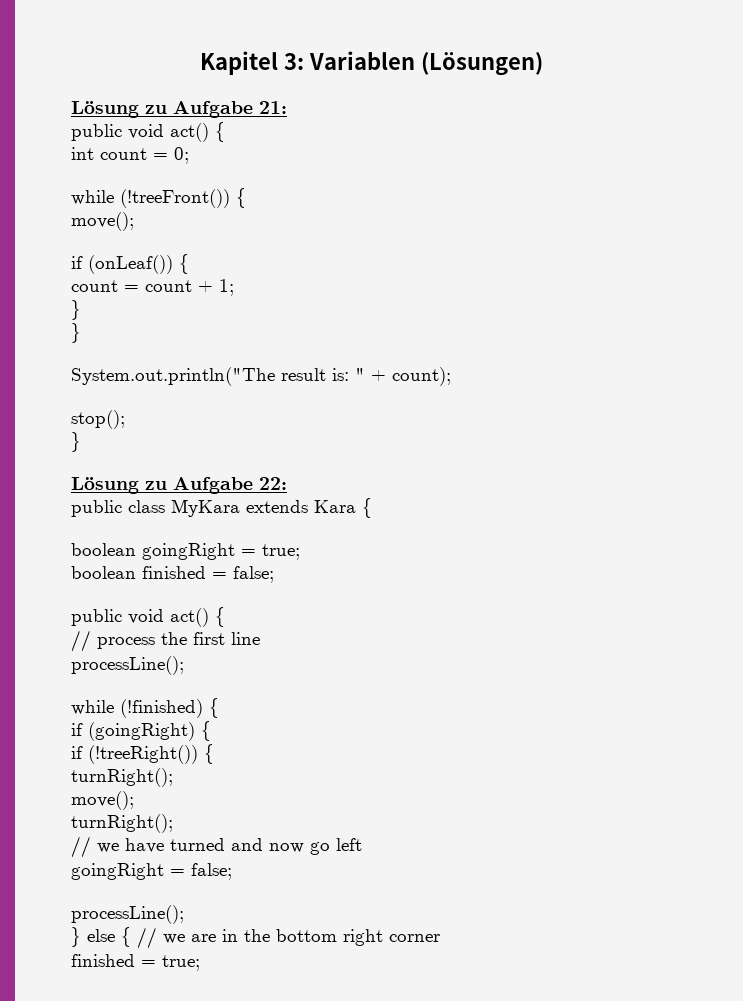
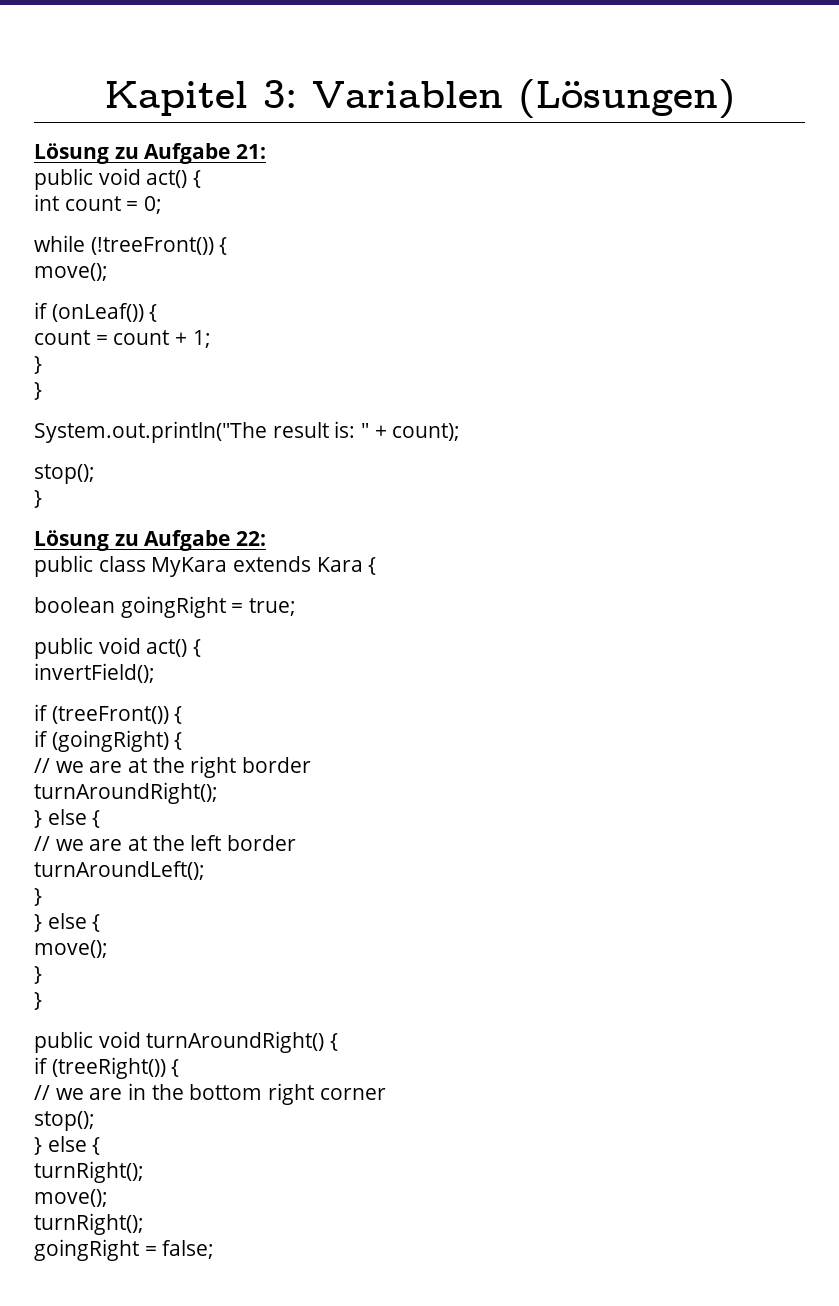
[71,566,274,583] [71,607,225,627] [71,630,260,652] [71,656,184,675] [71,698,219,718] [71,721,211,741] [71,744,214,764] [71,768,173,787] [71,791,134,810] [71,814,173,833] [71,836,362,858] [71,863,232,880] [71,905,184,924] [71,927,131,947] // boolean finished = false; // public void act() { // // process the first line // processLine(); // while (!finished) { // if (goingRight) { // if (!treeRight()) { // turnRight(); // move(); // turnRight(); // // we have turned and now go left // goingRight = false; // processLine(); // } else { -> [34,637,202,659] [34,663,155,683] [34,704,183,724] [34,730,183,752] [34,756,312,778] [34,782,218,804] [34,809,101,828] [34,835,297,851] [34,861,205,880] [34,888,42,906] [34,913,101,932] [34,940,108,958] [34,966,42,984] [34,992,42,1010] [34,1031,339,1053] [34,1057,180,1079] // public void act() { // invertField(); // if (treeFront()) { // if (goingRight) { // // we are at the right border // turnAroundRight(); // } else { // // we are at the left border // turnAroundLeft(); // } // } else { // move(); // } // } // public void turnAroundRight() { // if (treeRight()) { //
[71,954,200,971] finished = true; -> [34,1111,95,1131] [34,1136,101,1155] [34,1161,144,1183] [34,1189,108,1207] [34,1213,144,1235] [34,1239,215,1261] stop(); // } else { // turnRight(); // move(); // turnRight(); // goingRight = false;

